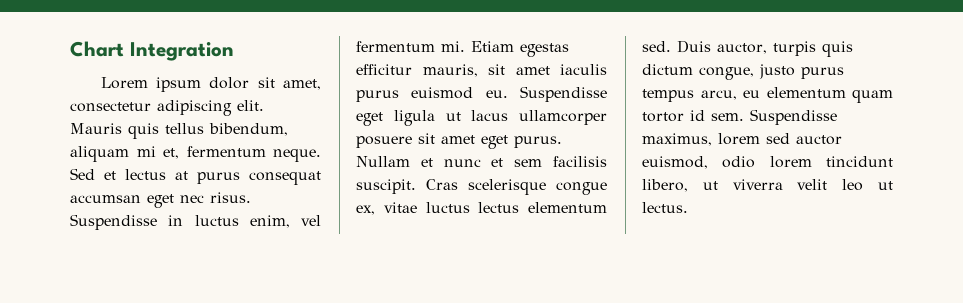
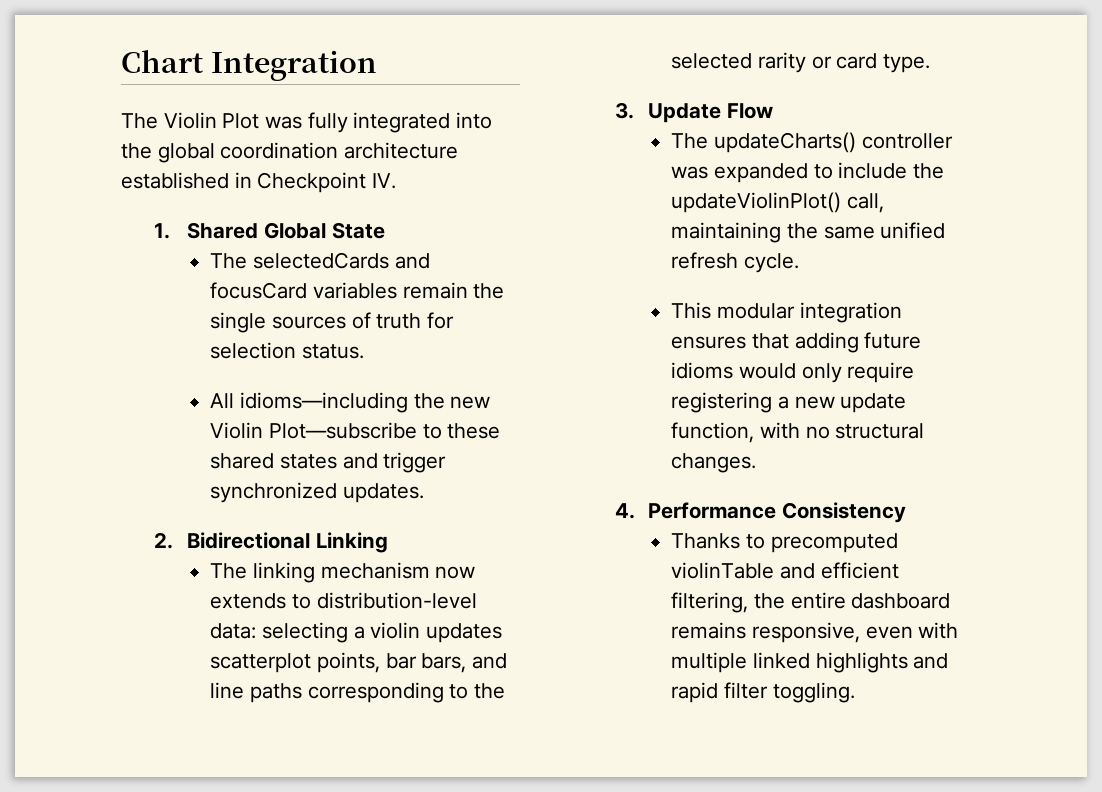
[100,77,321,92] [70,100,264,116] [70,123,288,139] [70,146,321,162] [70,168,321,185] [70,192,251,208] [70,214,321,230] [356,41,569,57] [356,64,607,77] [356,86,607,102] [356,110,607,126] [356,133,562,149] [356,156,607,167] [356,179,607,195] [356,202,607,215] [642,40,853,57] [642,64,844,80] [642,87,893,103] [642,109,837,125] [642,133,842,146] [642,156,893,169] [642,179,893,192] [642,202,688,213] Lorem ipsum dolor sit amet, consectetur adipiscing elit. Mauris quis tellus bibendum, aliquam mi et, fermentum neque. Sed et lectus at purus consequat accumsan eget nec risus. Suspendisse in luctus enim, vel fermentum mi. Etiam egestas efficitur mauris, sit amet iaculis purus euismod eu. Suspendisse eget ligula ut lacus ullamcorper posuere sit amet eget purus. Nullam et nunc et sem facilisis suscipit. Cras scelerisque congue ex, vitae luctus lectus elementum sed. Duis auctor, turpis quis dictum congue, justo purus tempus arcu, eu elementum quam tortor id sem. Suspendisse maximus, lorem sed auctor euismod, odio lorem tincidunt libero, ut viverra velit leo ut lectus. -> [121,112,493,133] [121,142,459,163] [121,172,397,193] [154,222,385,239] [210,252,430,269] [210,282,505,299] [210,312,455,333] [210,342,364,359] [210,392,491,413] [210,422,501,439] [210,452,447,473] [210,482,424,503] [154,532,388,553] [210,562,476,583] [210,592,477,609] [210,622,503,643] [210,652,508,673] [210,682,506,703] [671,52,931,73] [615,102,773,123] [671,132,953,153] [671,162,945,183] [671,192,884,213] [671,222,946,243] [671,252,799,273] [671,302,902,323] [671,332,922,353] [671,362,915,383] [671,392,907,413] [671,422,925,443] [671,453,757,473] [615,502,906,523] [671,533,898,553] [671,562,899,579] [671,592,951,613] [671,622,959,643] [671,652,949,673] [671,682,855,703] The Violin Plot was fully integrated into the global coordination architecture established in Checkpoint IV. // 1. Shared Global State // The selectedCards and focusCard variables remain the single sources of truth for selection status. // All idioms—including the new Violin Plot—subscribe to these shared states and trigger synchronized updates. // 2. Bidirectional Linking // The linking mechanism now extends to distribution-level data: selecting a violin updates scatterplot points, bar bars, and line paths corresponding to the selected rarity or card type. // 3. Update Flow // The updateCharts() controller was expanded to include the updateViolinPlot() call, maintaining the same unified refresh cycle. // This modular integration ensures that adding future idioms would only require registering a new update function, with no structural changes. // 4. Performance Consistency // Thanks to precomputed violinTable and efficient filtering, the entire dashboard remains responsive, even with multiple linked highlights and rapid filter toggling.

